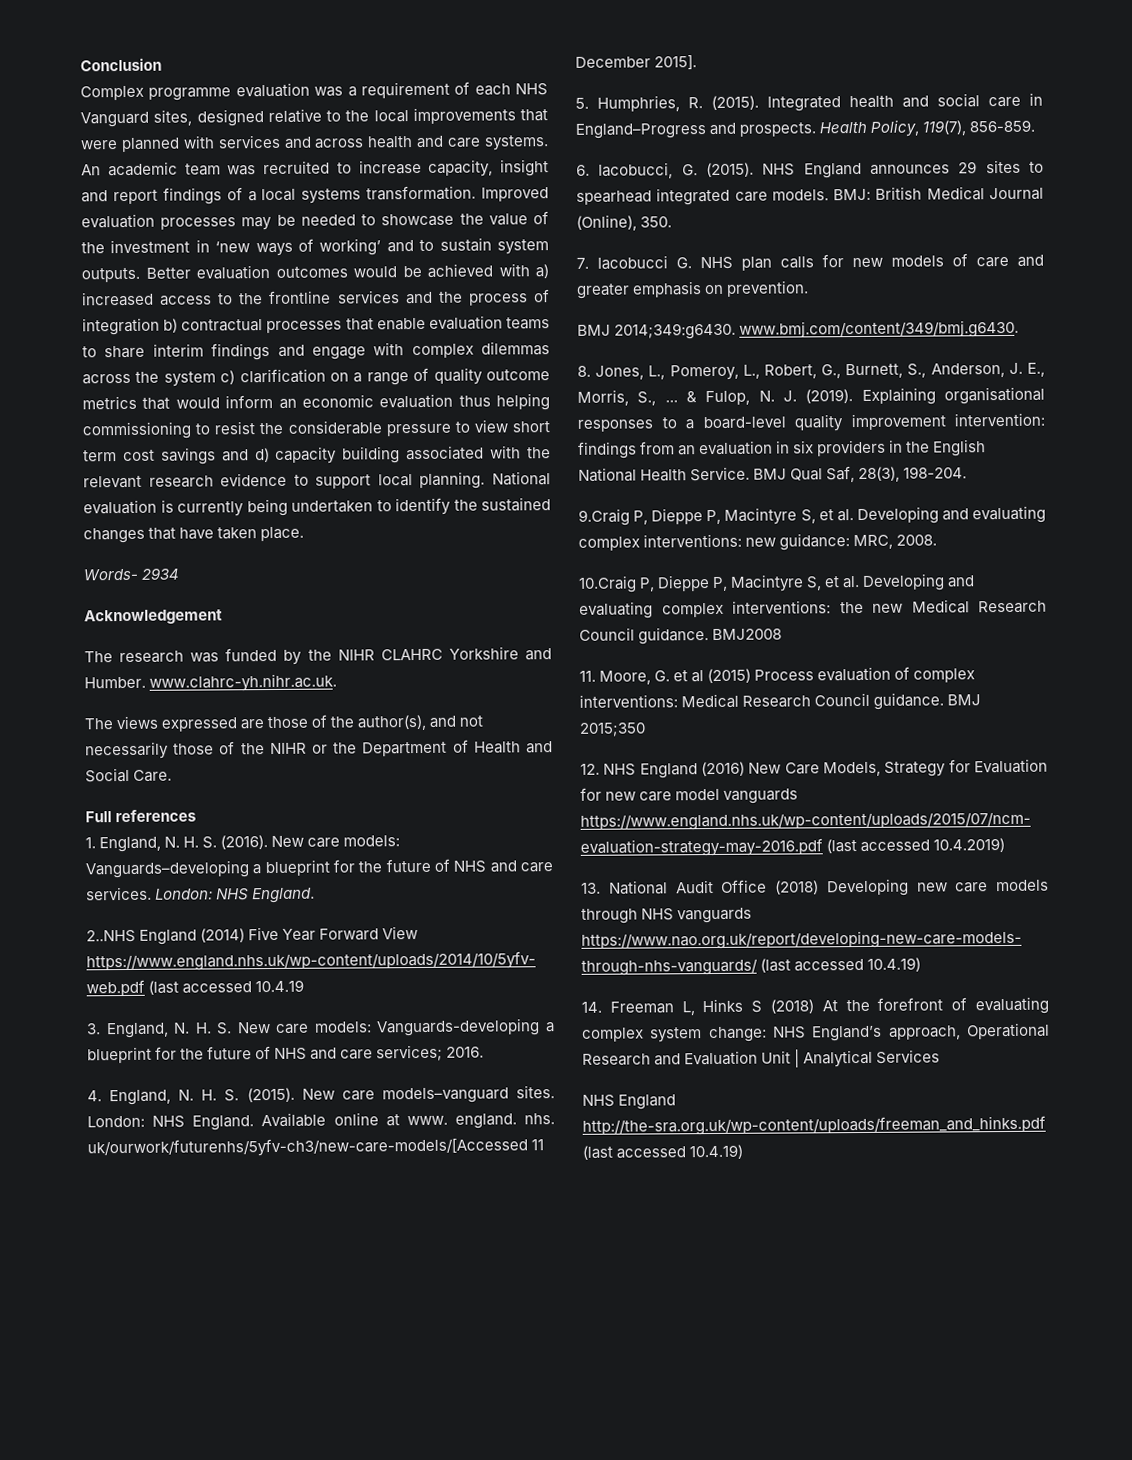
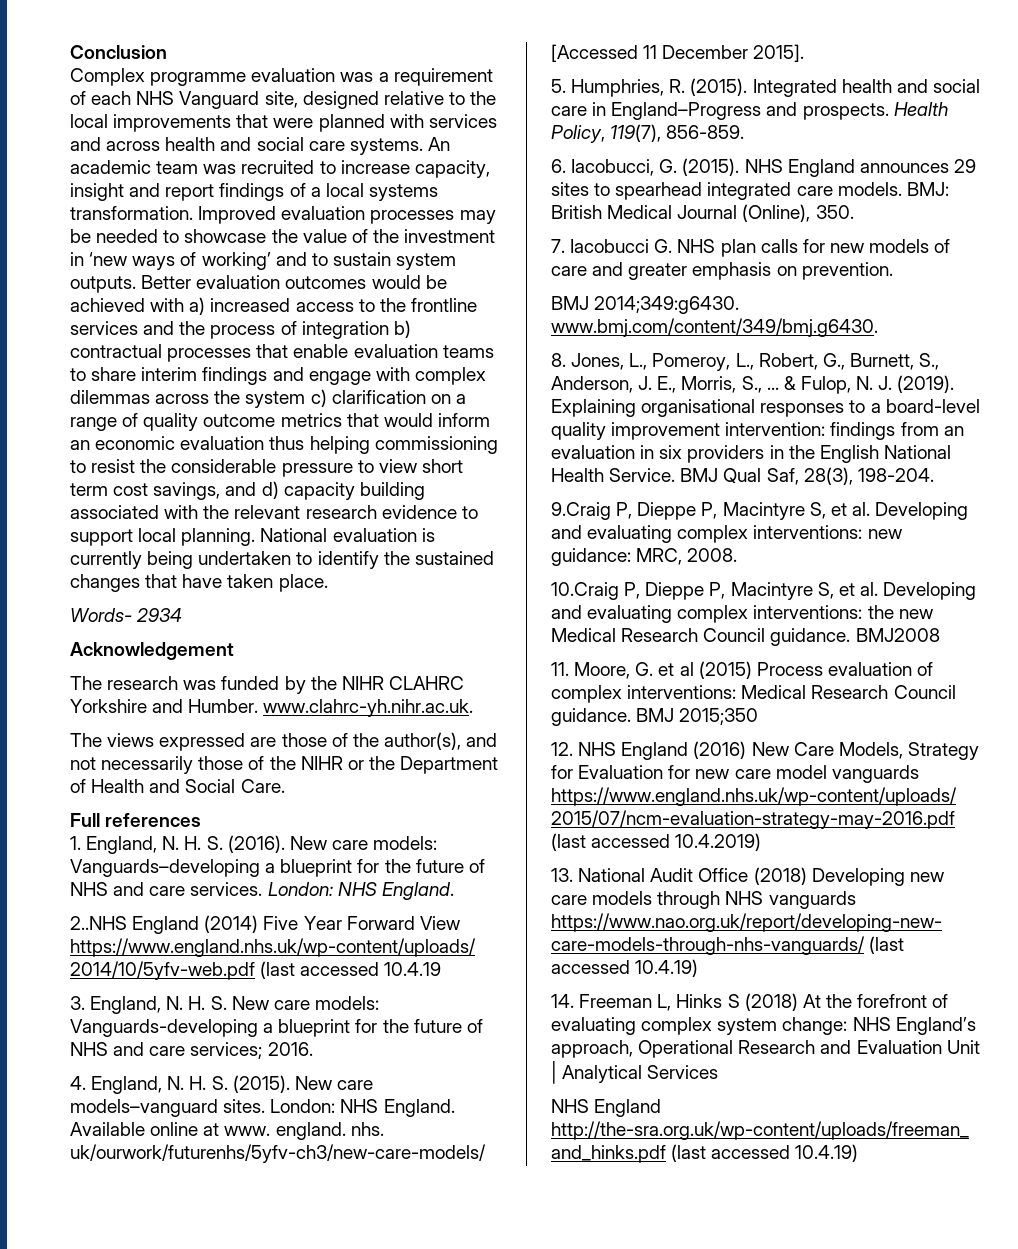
[153,109,193,126] sites, -> [264,91,298,108] site,
(445, 142) none -> [256,137,304,151] social
[160,447,216,465] savings -> [153,482,221,500] savings,

